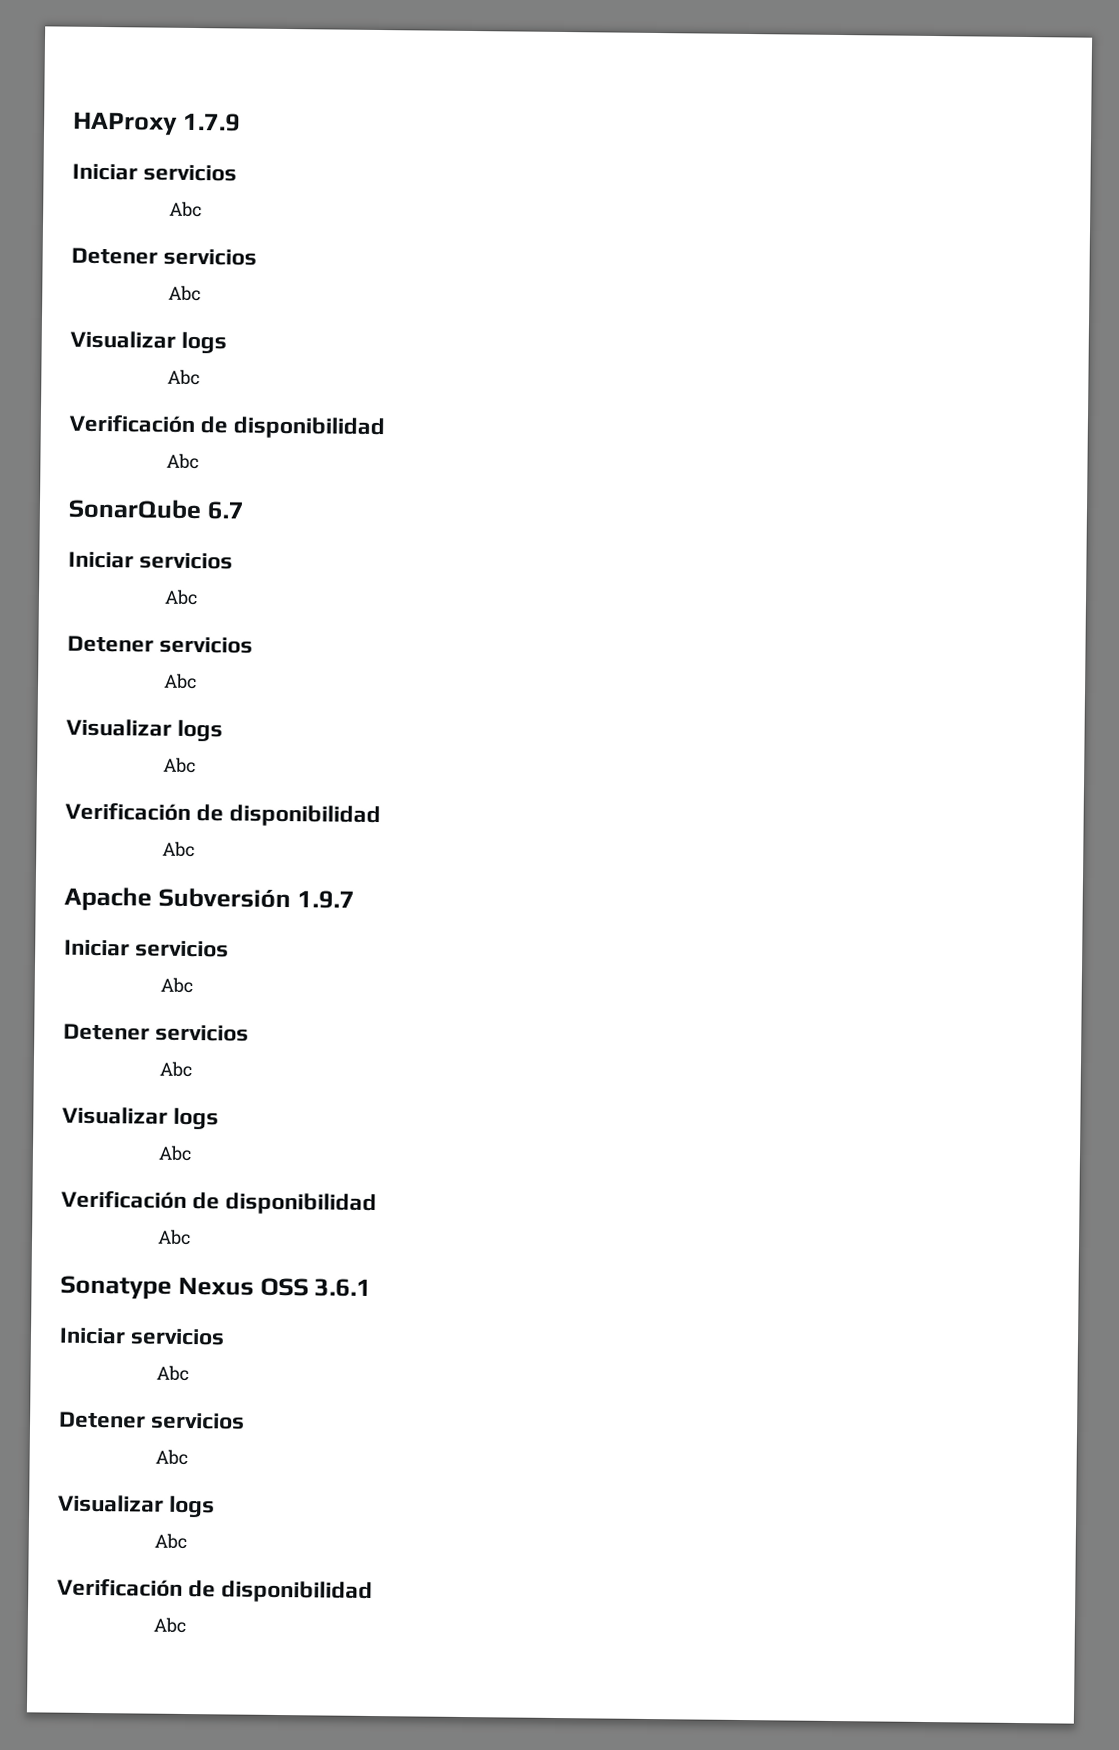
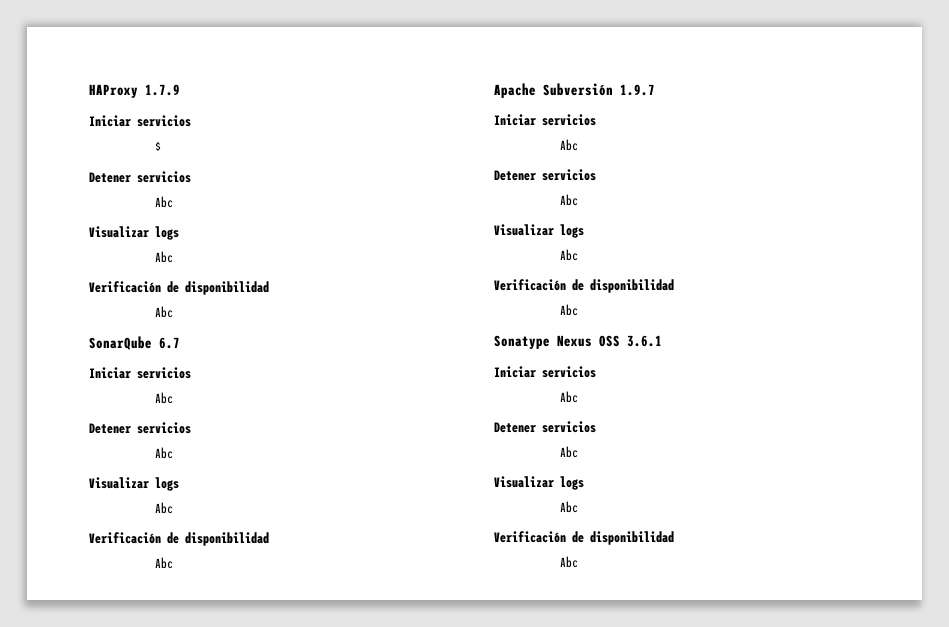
[168,201,202,218] Abc -> [155,141,162,151] $

